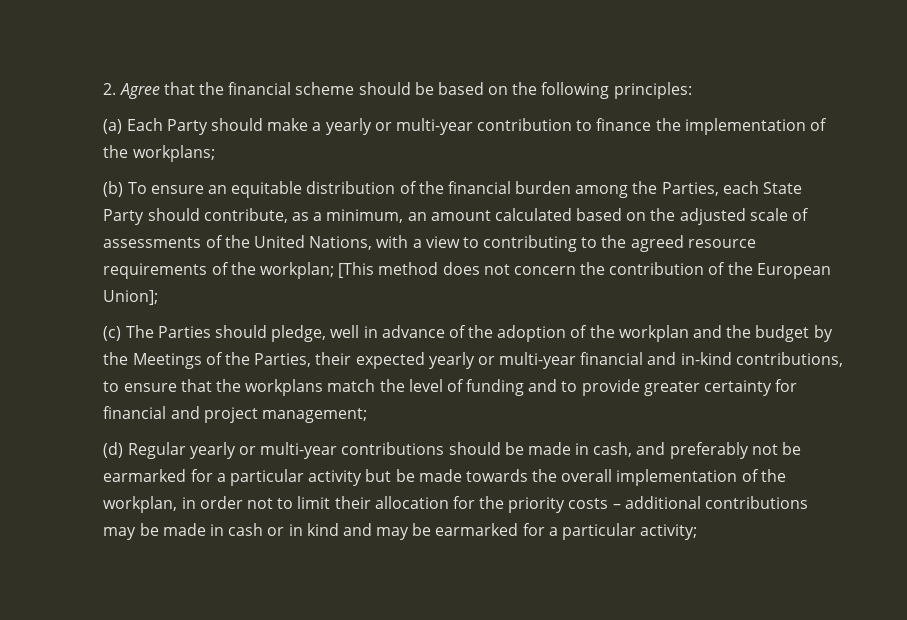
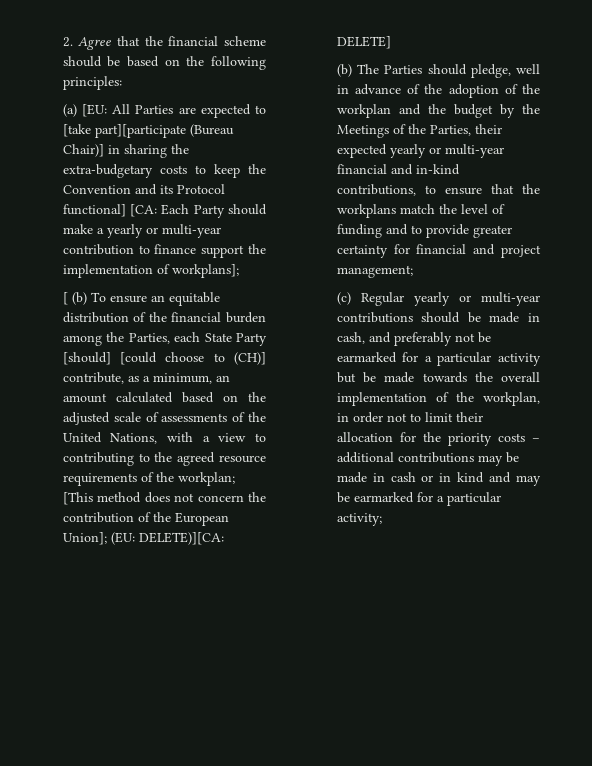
(123, 126) none -> [82,104,266,118] [62,124,234,138] [62,144,189,158] [62,164,267,178] [62,184,225,195] [62,204,158,217] [EU: All Parties are expected to [take part][participate (Bureau Chair)] in sharing the extra-budgetary costs to keep the Convention and its Protocol functional] [CA:
(652, 124) none -> [201,245,245,258] support
[103,145,215,162] the workplans; // -> [171,264,239,278] [62,292,68,305] workplans]; // [
[147,208,200,221] should -> [62,352,267,365] [should] [could choose to (CH)]
[103,326,122,341] // (c) -> [110,532,224,545] [336,36,391,49] [336,64,352,77] (EU: DELETE)][CA: DELETE] // (b)
[103,442,124,458] (d) -> [336,292,351,305] (c)

